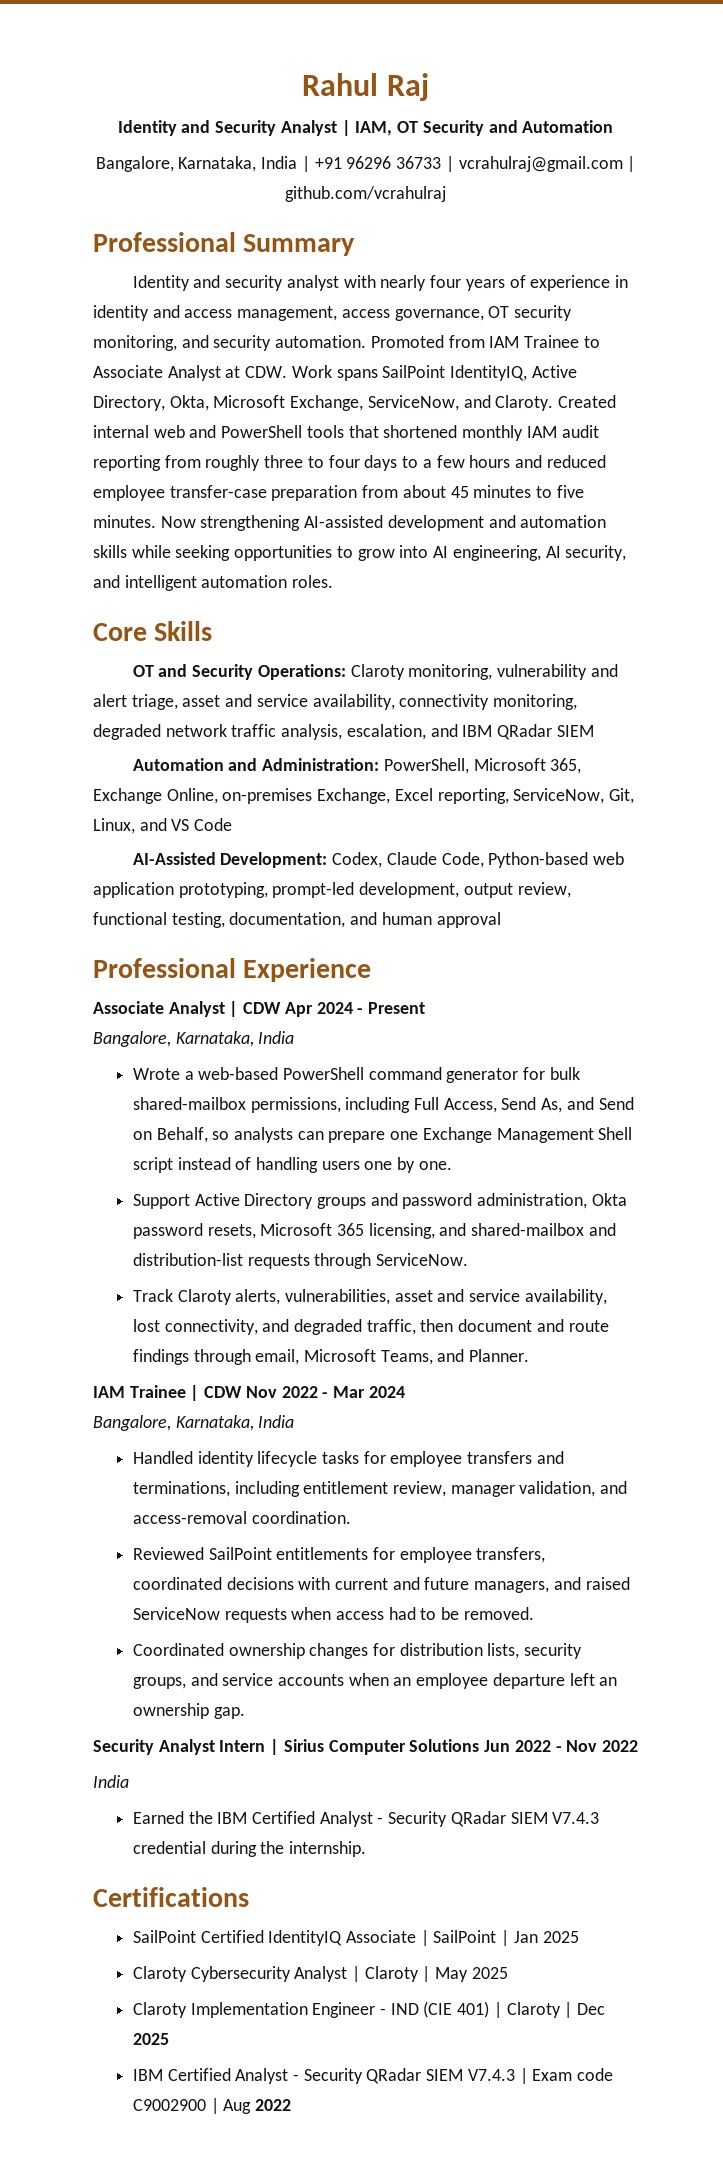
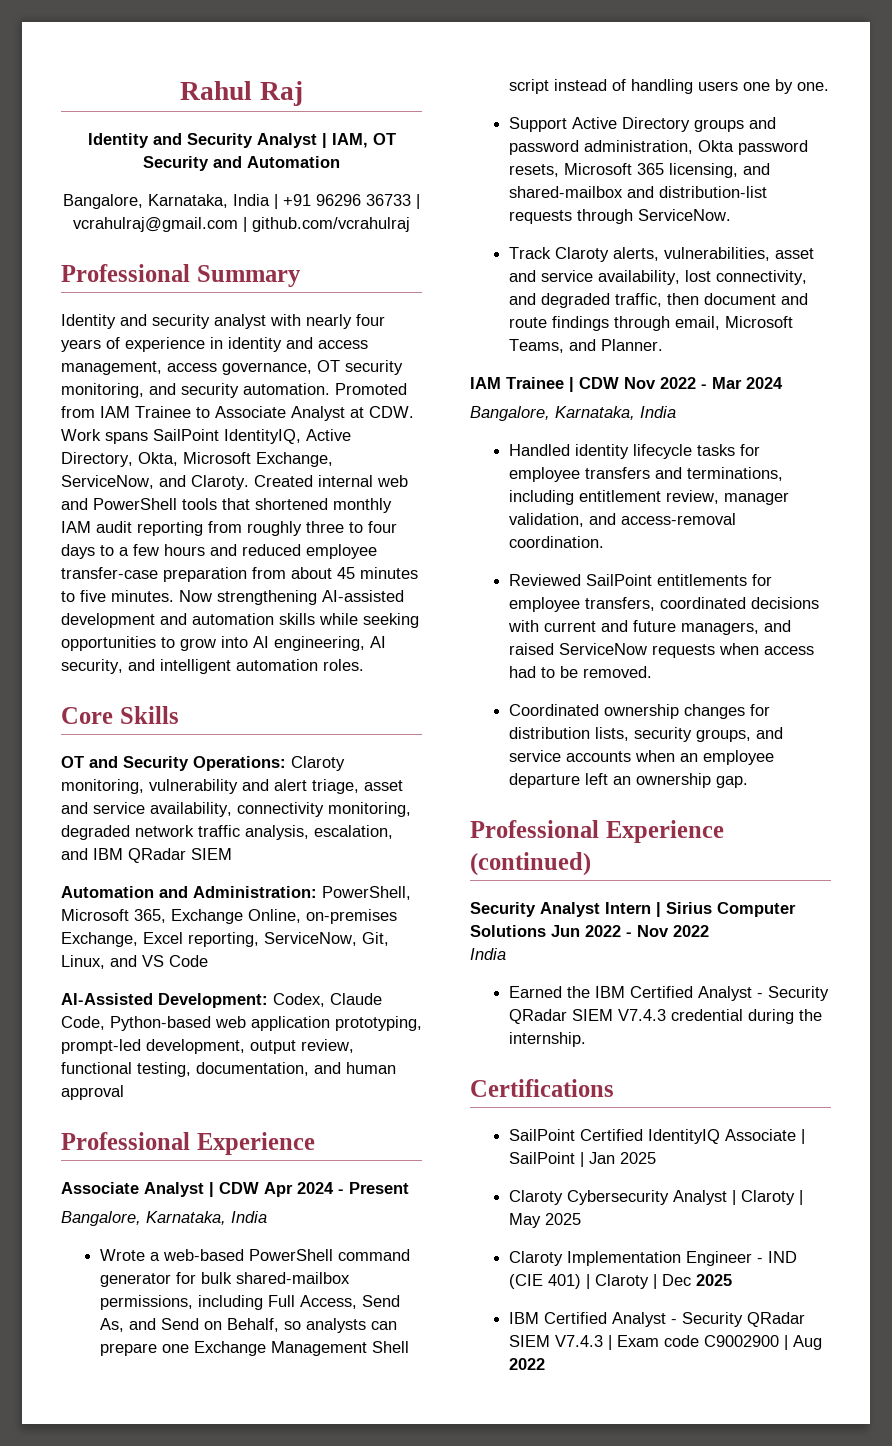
(245, 1713) none -> [470,820,724,843] [470,852,591,876] // Professional Experience (continued)

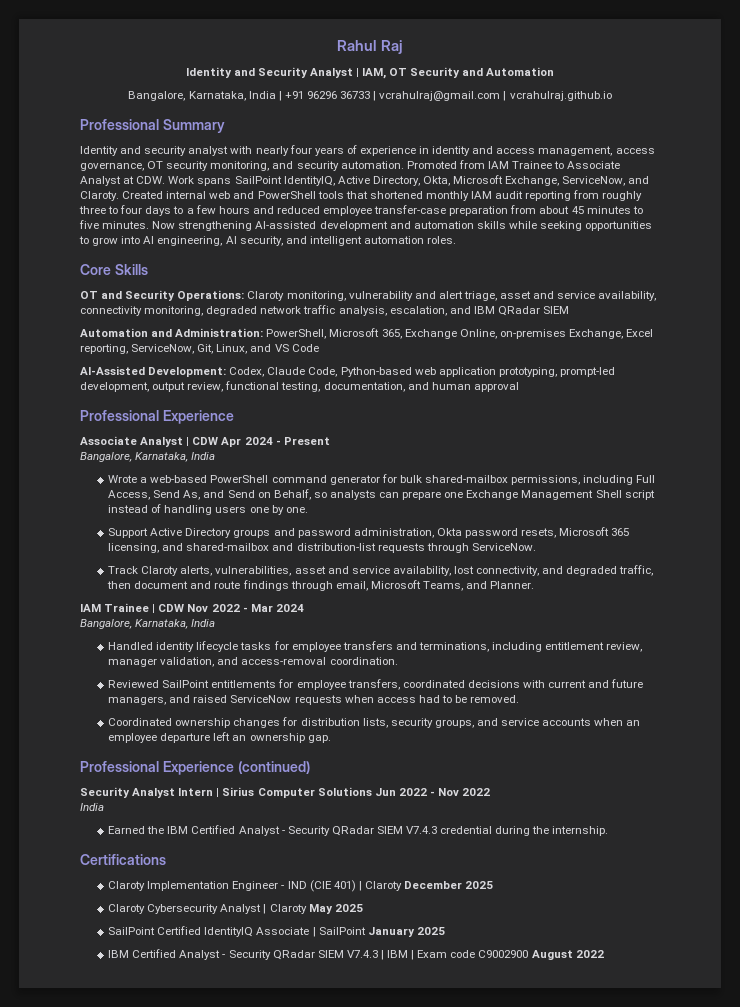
[252,217,410,232] github.com/vcrahulraj -> [509,91,612,101] vcrahulraj.github.io
[509,1129,806,1144] [509,1152,657,1167] [509,1190,804,1205] [509,1213,582,1228] // SailPoint Certified IdentityIQ Associate | SailPoint | Jan 2025 // Claroty Cybersecurity Analyst | Claroty | May 2025 -> (166, 859) none
[653,1274,692,1289] | Dec -> [404,881,494,889] [108,904,363,914] [108,926,415,937] December 2025 // Claroty Cybersecurity Analyst | Claroty May 2025 // SailPoint Certified IdentityIQ Associate | SailPoint January
(613, 1342) none -> [387,950,415,960] IBM |
[784,1335,823,1350] | Aug -> [531,950,573,960] August

